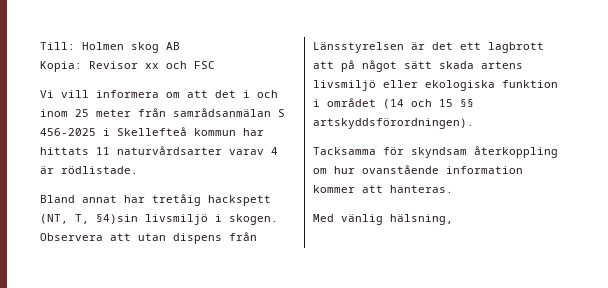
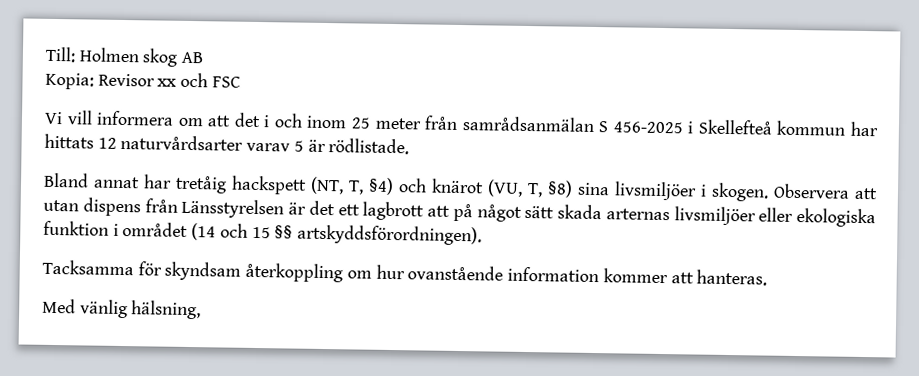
[96,147,110,155] 11 -> [97,137,117,149] 12
[271,147,278,155] 4 -> [293,140,304,152] 5
[96,214,208,225] §4)sin livsmiljö -> [368,177,697,201] §4) och knärot (VU, T, §8) sina livsmiljöer
[481,61,523,69] [313,80,376,91] artens livsmiljö -> [605,206,756,226] arternas livsmiljöer

